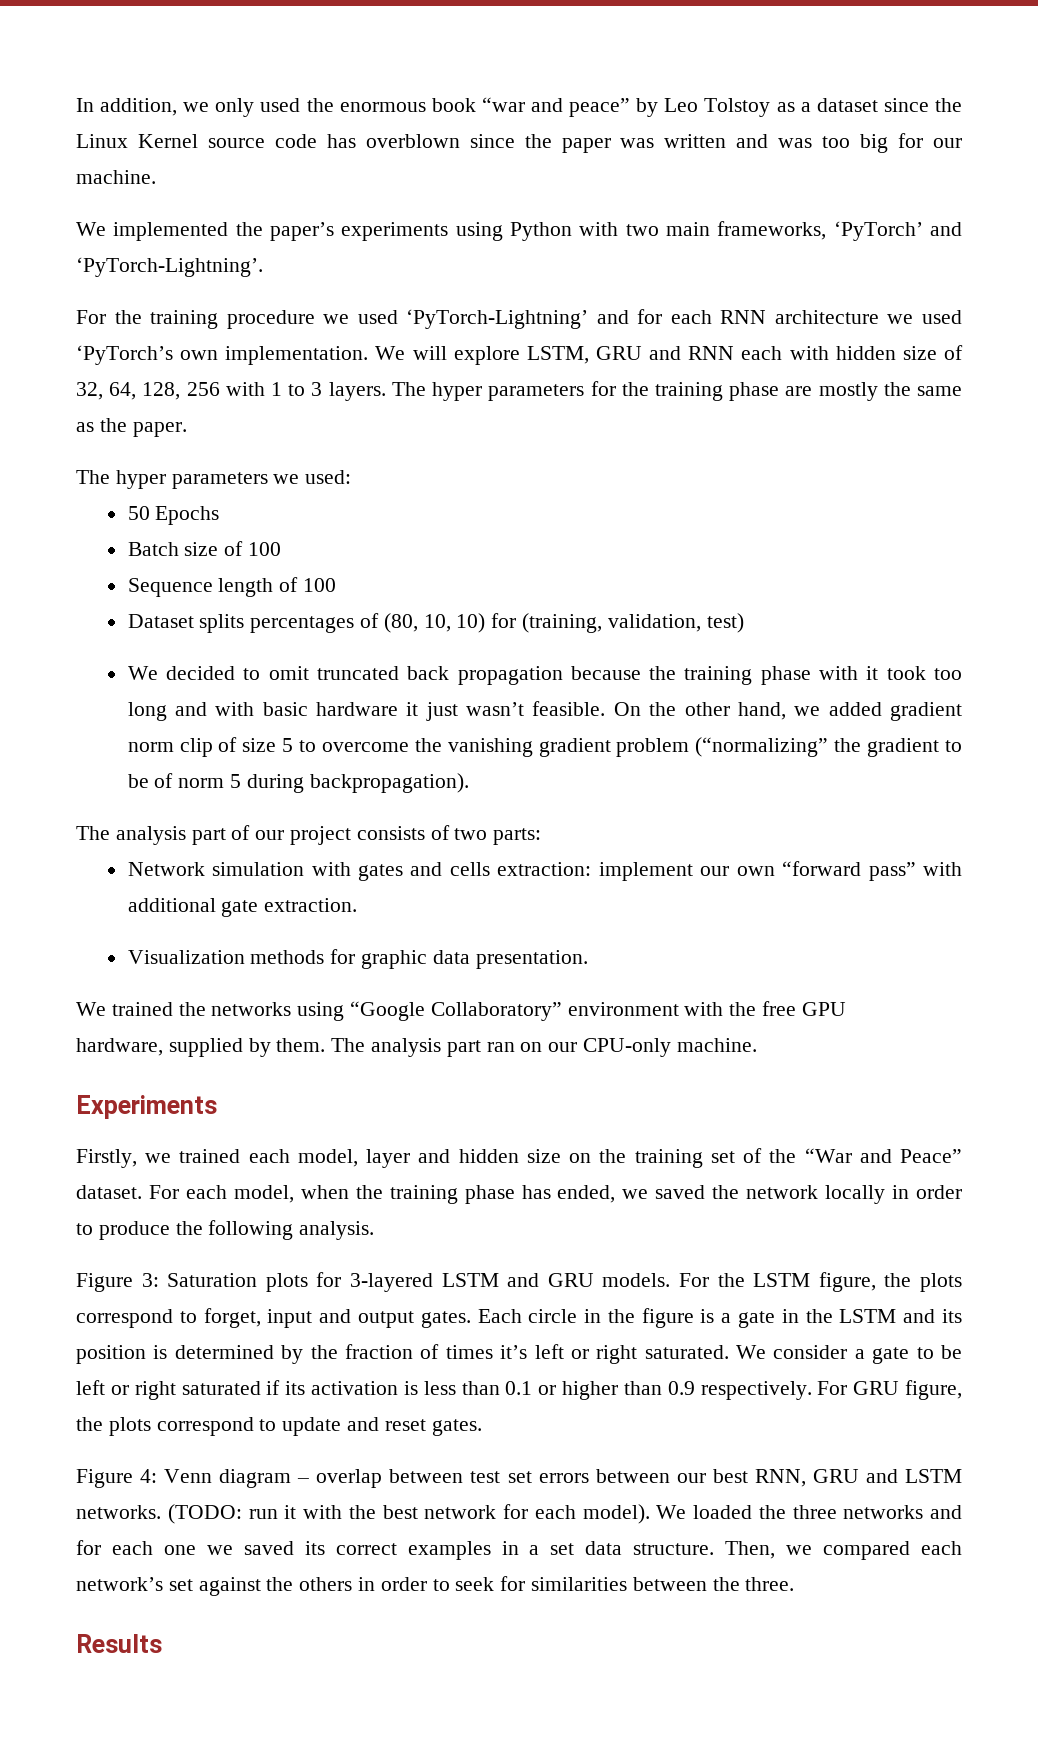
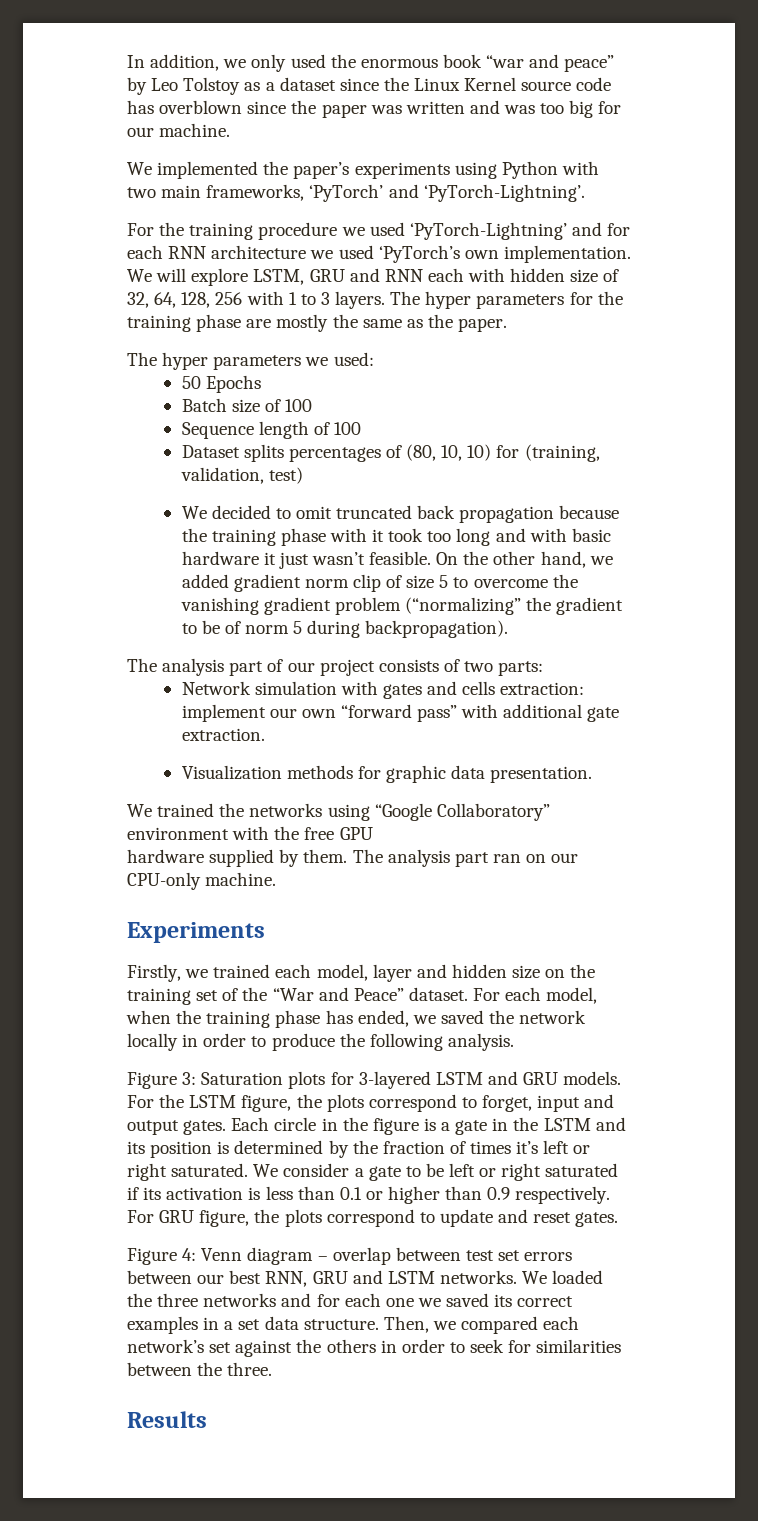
[76,1038,163,1056] hardware, -> [127,849,204,863] hardware
[167,1504,650,1524] (TODO: run it with the best network for each model). -> (517, 1277) none

